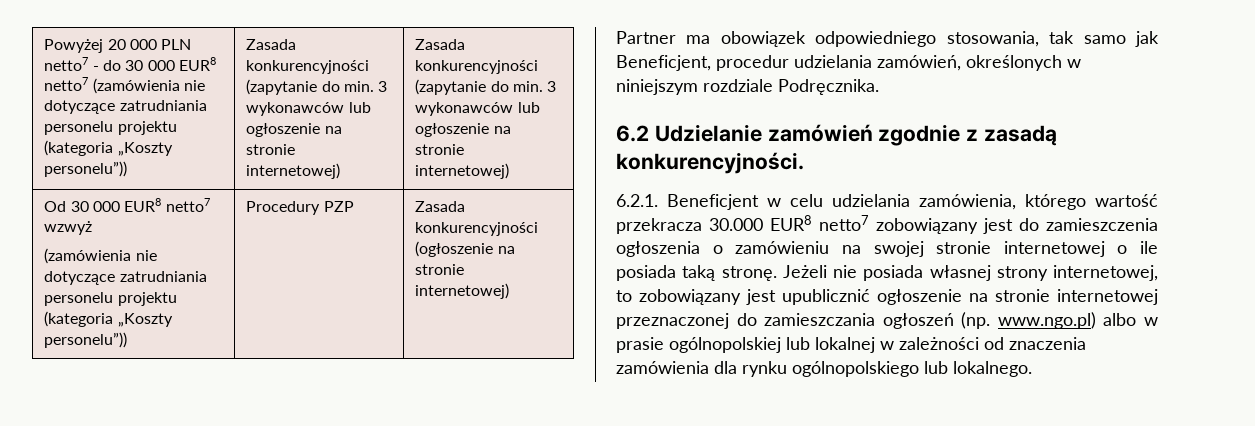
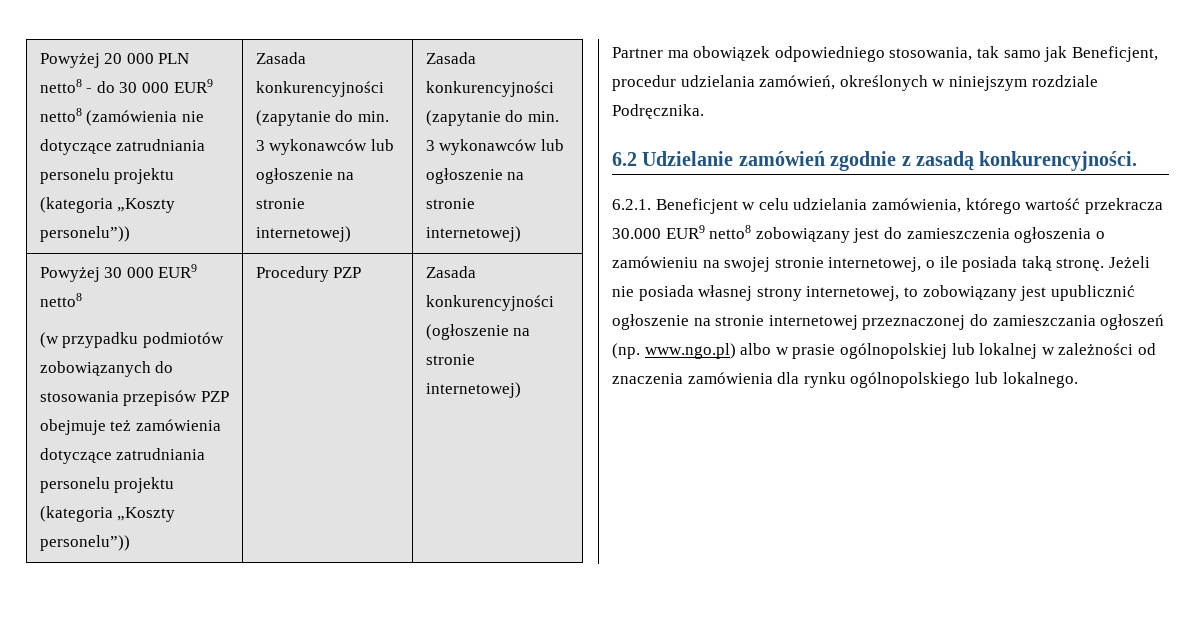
[44,57,89,71] netto7 -> [39,79,82,93] netto8
[178,57,216,71] [44,77,89,91] EUR8 netto7 -> [173,79,213,93] [39,108,82,122] EUR9 netto8
[44,198,210,212] [44,221,93,235] [44,248,157,264] Od 30 000 EUR8 netto7 wzwyż // (zamówienia nie -> [39,264,198,282] [39,293,82,307] [39,332,224,348] [39,361,174,377] [39,390,229,406] [39,419,221,435] Powyżej 30 000 EUR9 netto8 // (w przypadku podmiotów zobowiązanych do stosowania przepisów PZP obejmuje też zamówienia
[770,215,869,231] EUR8 netto7 -> [665,225,752,239] EUR9 netto8
[1003,241,1105,257] internetowej -> [828,257,922,272] internetowej,

